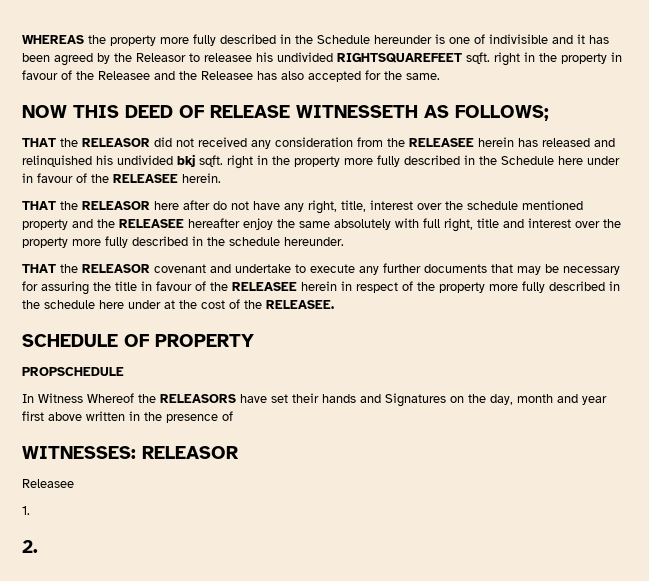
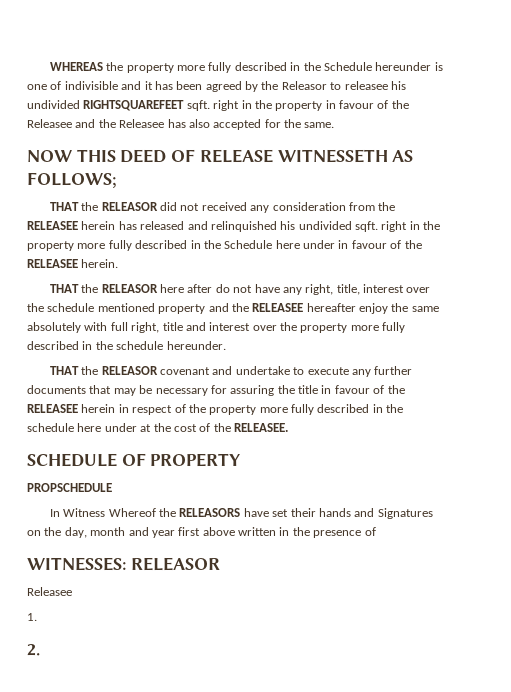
[177,154,195,167] bkj -> (352, 225) none

